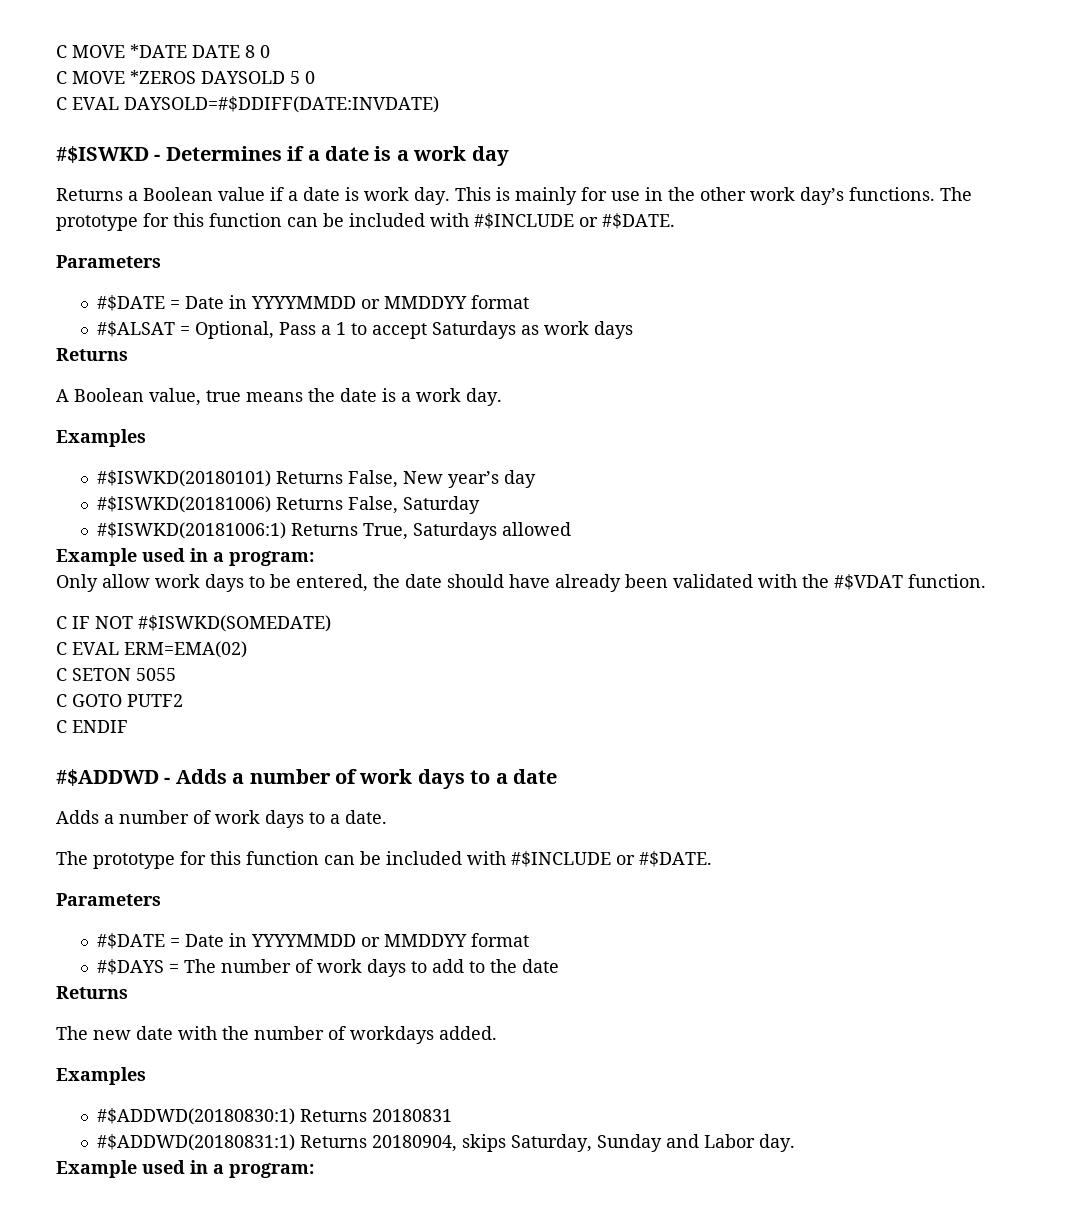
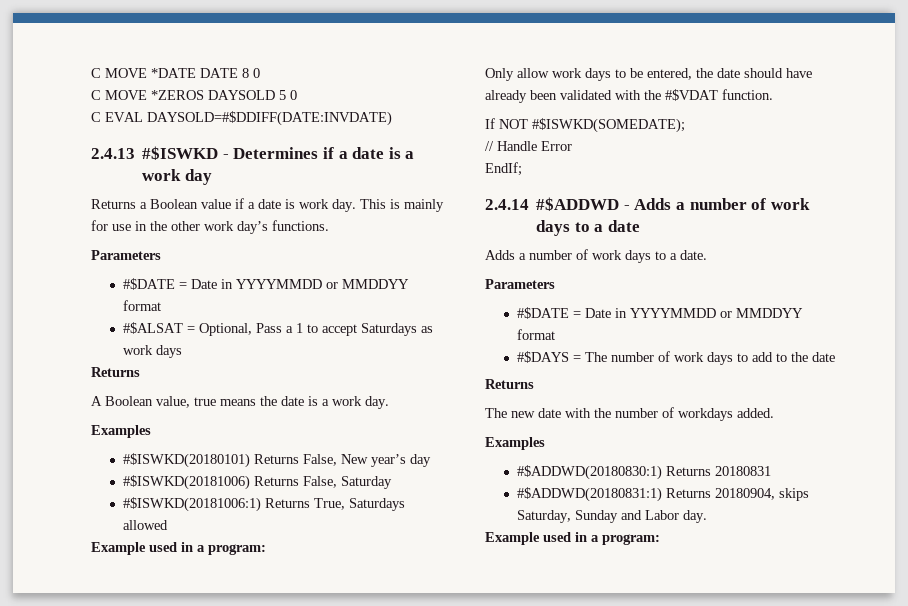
(439, 104) none -> [91,148,135,159] 2.4.13
[940,187,972,201] [56,213,675,231] The prototype for this function can be included with #$INCLUDE or #$DATE. -> (329, 225) none
[56,615,331,632] [56,641,247,658] [56,668,176,681] [56,694,183,707] [56,720,128,733] C IF NOT #$ISWKD(SOMEDATE) // C EVAL ERM=EMA(02) // C SETON 5055 // C GOTO PUTF2 // C ENDIF // -> [485,118,685,133] [485,141,572,151] [485,162,522,176] [485,199,529,210] If NOT #$ISWKD(SOMEDATE); // // Handle Error // EndIf; // 2.4.14
[56,851,712,869] // The prototype for this function can be included with #$INCLUDE or #$DATE. -> (707, 255) none

